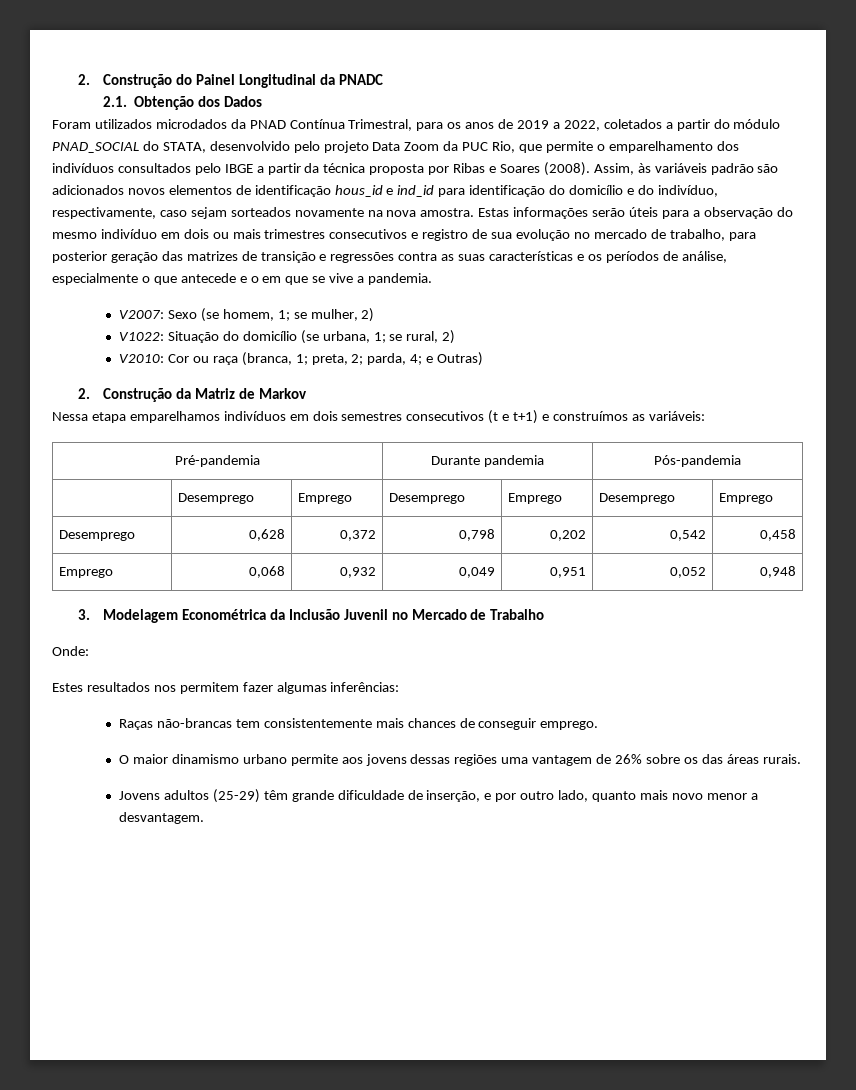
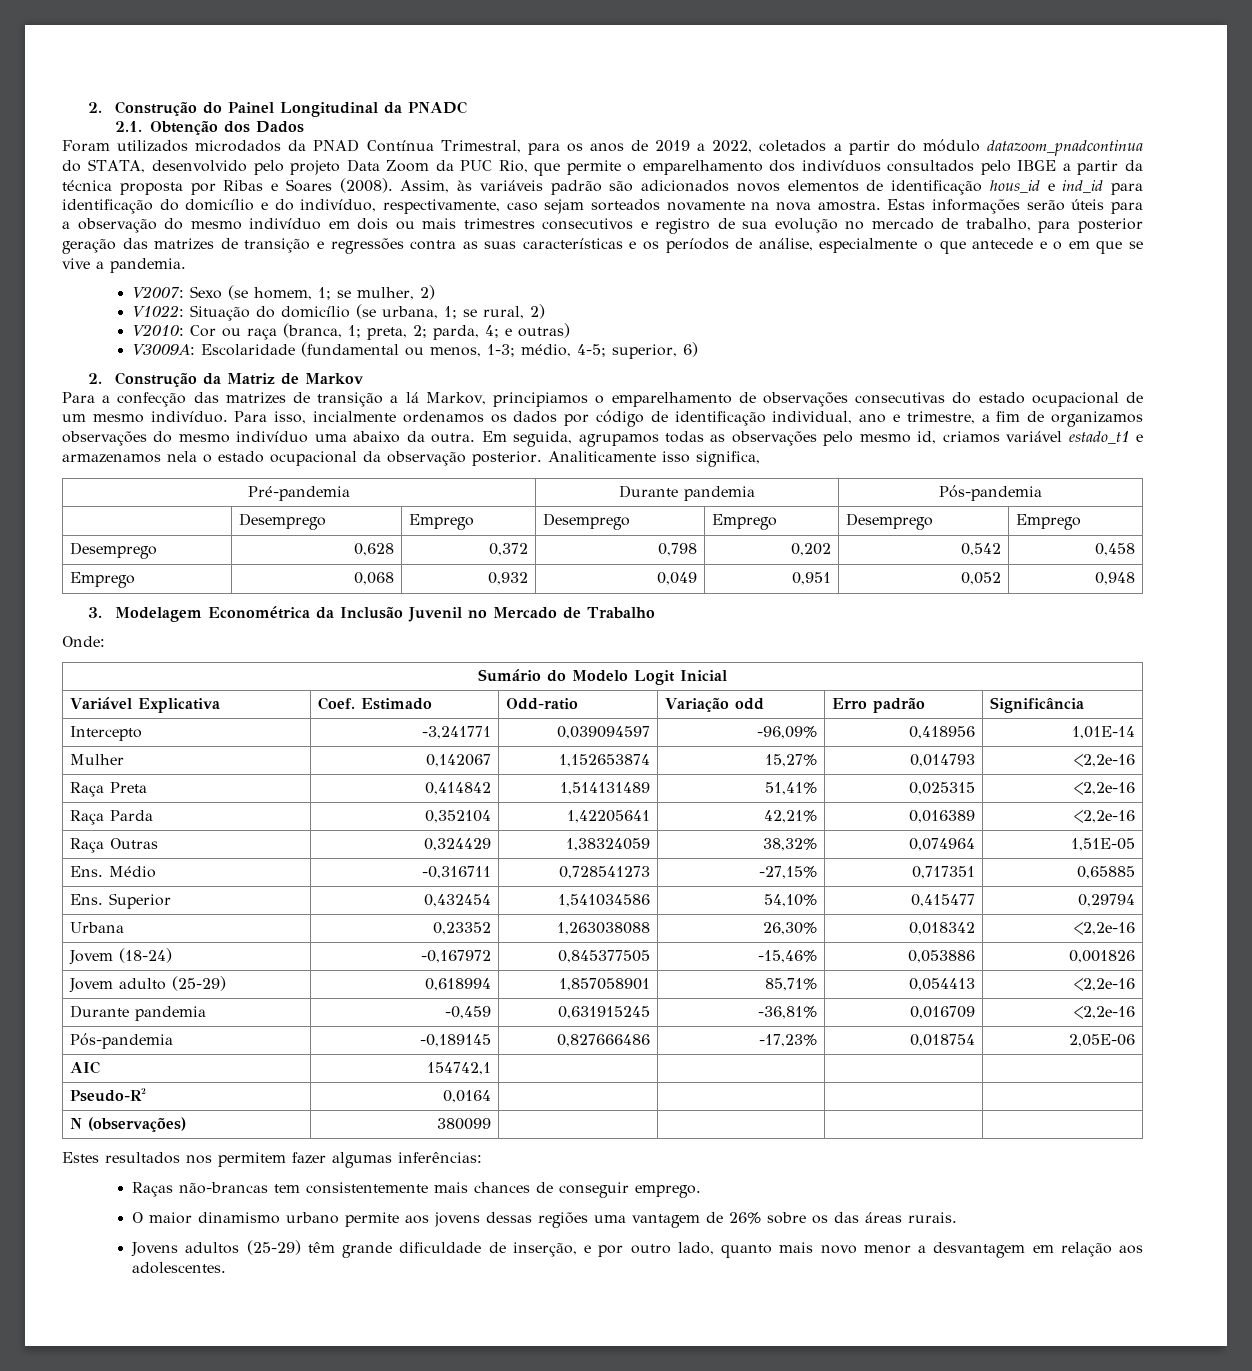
[52,142,139,153] PNAD_SOCIAL -> [987,140,1144,156] datazoom_pnadcontinua
[437,352,484,366] Outras) -> [518,323,571,338] [132,342,699,359] outras) // V3009A: Escolaridade (fundamental ou menos, 1-3; médio, 4-5; superior, 6)
[52,410,705,424] Nessa etapa emparelhamos indivíduos em dois semestres consecutivos (t e t+1) e construímos as variáveis: -> [62,392,1143,407] [62,410,1143,427] [62,431,1144,447] [62,451,760,467] Para a confecção das matrizes de transição a lá Markov, principiamos o emparelhamento de observações consecutivas do estado ocupacional de um mesmo indivíduo. Para isso, incialmente ordenamos os dados por código de identificação individual, ano e trimestre, a fim de organizamos observações do mesmo indivíduo uma abaixo da outra. Em seguida, agrupamos todas as observações pelo mesmo id, criamos variável estado_t1 e armazenamos nela o estado ocupacional da observação posterior. Analiticamente isso significa,
(89, 651) none -> [478,669,727,685] [69,697,220,713] [317,697,432,710] [505,698,578,710] [664,697,764,712] [831,697,925,713] [989,697,1084,713] [69,726,142,741] [422,726,492,739] [557,726,651,739] [757,726,818,739] [909,726,976,739] [1072,726,1136,739] [69,754,124,765] [426,754,492,767] [559,754,651,767] [765,754,818,767] [910,754,976,767] [1074,754,1136,767] [69,782,147,797] [425,782,492,795] [560,782,651,795] [765,782,818,795] [909,782,976,795] [1074,782,1136,795] [69,810,153,825] [425,810,492,823] [567,810,651,823] [764,810,818,823] [909,810,976,823] [1074,810,1136,823] [69,838,158,853] [424,838,492,851] [566,838,651,851] [763,838,818,851] [909,838,976,851] [1071,838,1136,851] [69,866,156,878] [422,866,492,879] [559,866,651,879] [759,866,818,879] [912,866,976,879] [1077,866,1136,879] [69,893,171,909] [424,894,492,907] [558,894,651,907] [764,894,818,907] [911,894,976,907] [1078,894,1136,907] [69,922,124,933] [433,922,492,935] [557,922,651,935] [763,922,818,935] [909,922,976,935] [1074,922,1136,935] [68,948,172,965] [421,950,492,963] [558,950,651,963] [758,950,818,963] [908,950,976,963] [1069,950,1136,963] [68,976,226,993] [425,978,492,991] [559,978,651,991] [765,978,818,991] [909,978,976,991] [1074,978,1136,991] [69,1005,206,1021] [445,1006,492,1019] [558,1006,651,1019] [758,1006,818,1019] [910,1006,976,1019] [1074,1006,1136,1019] [69,1033,173,1049] [420,1034,492,1047] [557,1034,651,1047] [759,1034,818,1047] [910,1034,976,1047] [1069,1034,1136,1047] [69,1061,100,1074] [427,1062,492,1075] [69,1088,146,1102] [443,1090,492,1103] [69,1117,186,1132] [437,1118,492,1130] // Sumário do Modelo Logit Inicial // Variável Explicativa | Coef. Estimado | Odd-ratio | Variação odd | Erro padrão | Significância // Intercepto | -3,241771 | 0,039094597 | -96,09% | 0,418956 | 1,01E-14 // Mulher | 0,142067 | 1,152653874 | 15,27% | 0,014793 | <2,2e-16 // Raça Preta | 0,414842 | 1,514131489 | 51,41% | 0,025315 | <2,2e-16 // Raça Parda | 0,352104 | 1,42205641 | 42,21% | 0,016389 | <2,2e-16 // Raça Outras | 0,324429 | 1,38324059 | 38,32% | 0,074964 | 1,51E-05 // Ens. Médio | -0,316711 | 0,728541273 | -27,15% | 0,717351 | 0,65885 // Ens. Superior | 0,432454 | 1,541034586 | 54,10% | 0,415477 | 0,29794 // Urbana | 0,23352 | 1,263038088 | 26,30% | 0,018342 | <2,2e-16 // Jovem (18-24) | -0,167972 | 0,845377505 | -15,46% | 0,053886 | 0,001826 // Jovem adulto (25-29) | 0,618994 | 1,857058901 | 85,71% | 0,054413 | <2,2e-16 // Durante pandemia | -0,459 | 0,631915245 | -36,81% | 0,016709 | <2,2e-16 // Pós-pandemia | -0,189145 | 0,827666486 | -17,23% | 0,018754 | 2,05E-06 // AIC | 154742,1 | | | | // Pseudo-R² | 0,0164 | | | | // N (observações) | 380099 | | | |
[119,812,205,824] desvantagem. -> [933,1242,1143,1258] [132,1262,227,1274] desvantagem em relação aos adolescentes.

